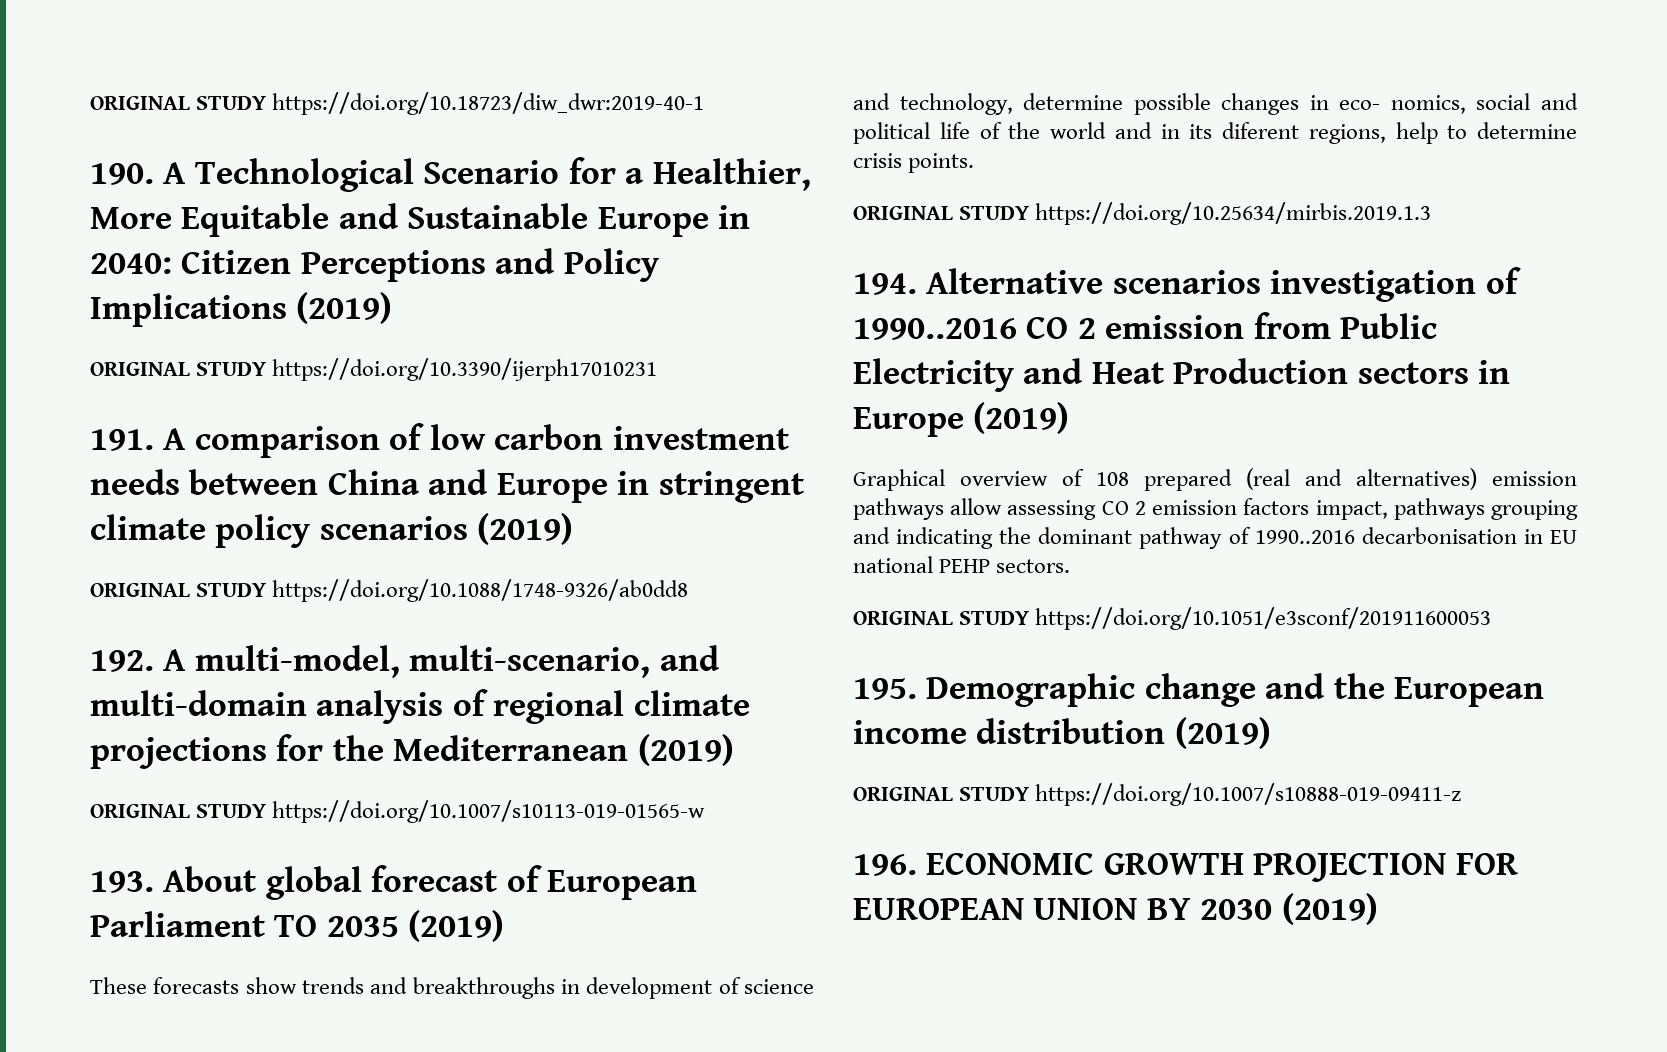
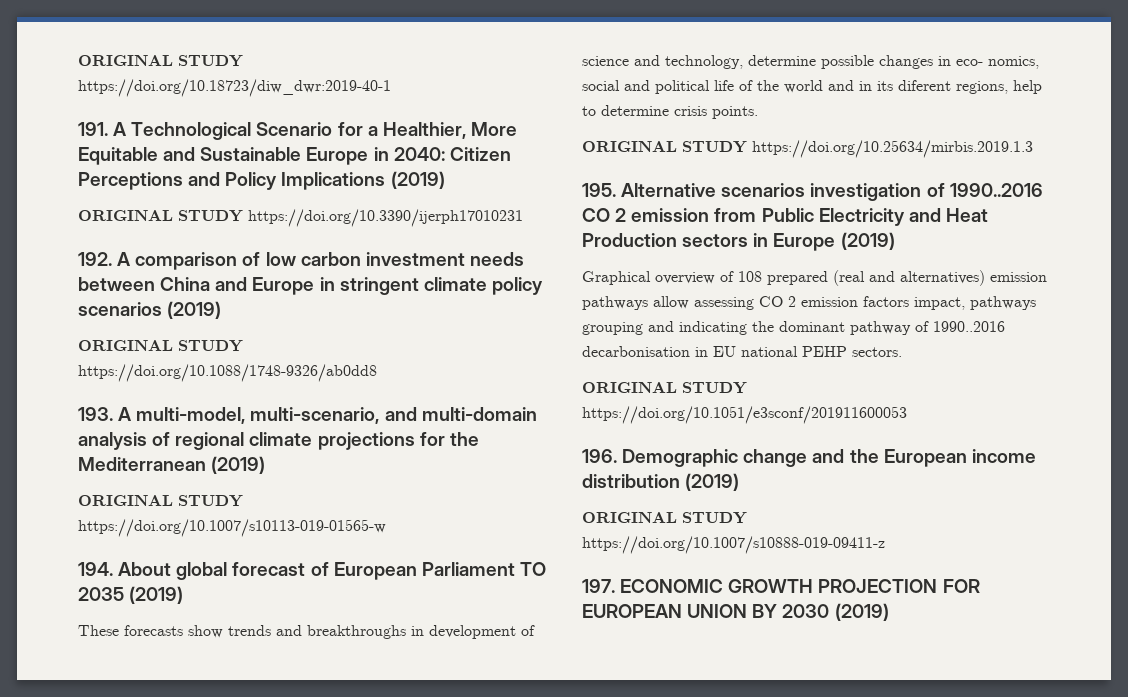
[90,163,154,185] 190. -> [78,122,108,136] 191.
[90,429,154,451] 191. -> [78,252,112,266] 192.
[90,650,154,672] 192. -> [78,407,113,421] 193.
[90,871,154,893] 193. -> [78,562,113,576] 194.
[853,273,917,295] 194. -> [582,183,616,197] 195.
[853,678,917,700] 195. -> [582,449,617,463] 196.
[853,854,917,876] 196. -> [582,579,615,593] 197.

